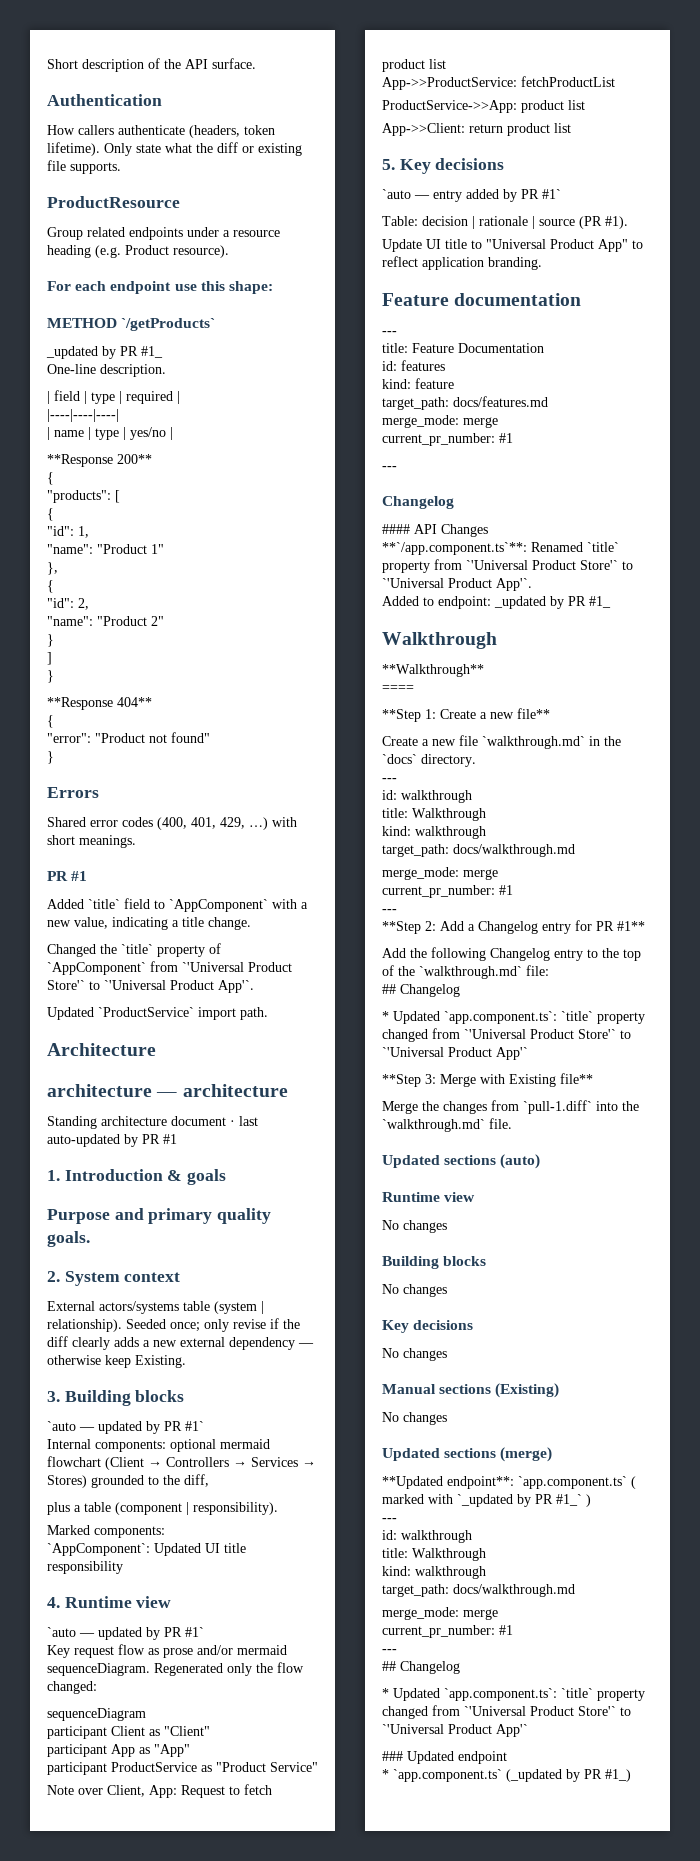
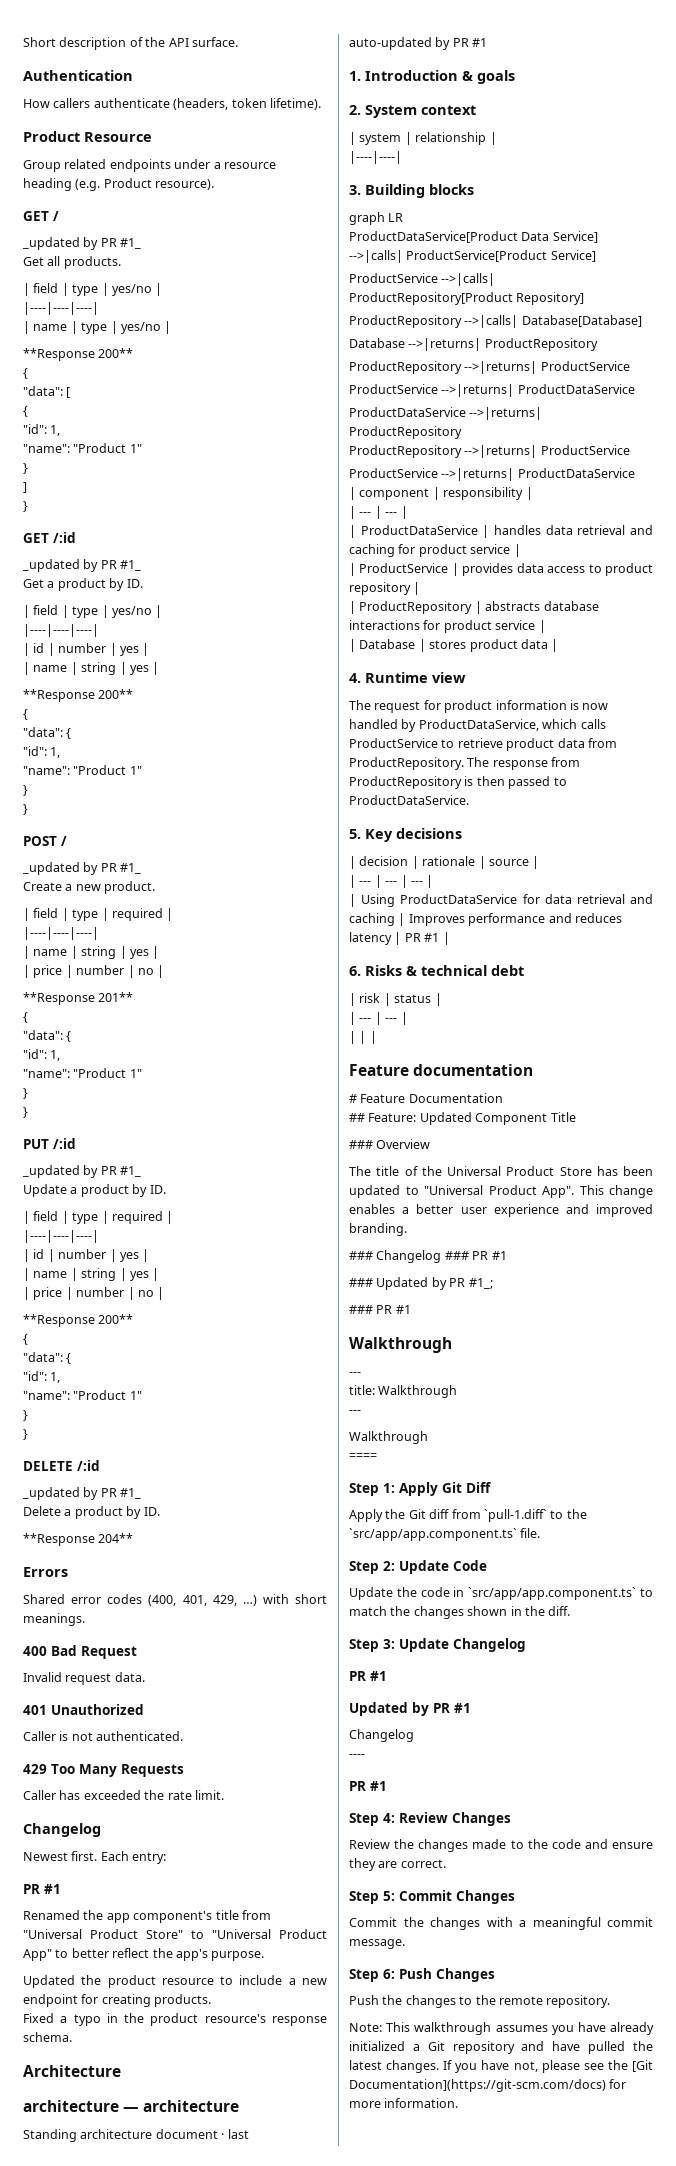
[104,142,302,156] [47,160,121,174] [47,196,180,208] Only state what the diff or existing file supports. // ProductResource -> [23,131,152,142] // Product Resource
[47,281,273,294] [47,318,216,331] [46,346,163,359] [47,364,166,377] [47,390,173,404] For each endpoint use this shape: // METHOD `/getProducts` // _updated by PR #1_ // One-line description. // | field | type | required -> [23,211,59,221] [22,237,142,250] [23,256,121,269] [23,283,152,296] GET / // _updated by PR #1_ // Get all products. // | field | type | yes/no
[47,490,111,503] "products": -> [23,386,63,396] "data":
[47,562,58,575] [47,580,54,593] [47,598,89,610] [47,616,164,626] [47,634,54,647] [47,652,52,665] [47,670,54,683] [47,697,152,710] [47,715,54,728] [47,732,210,743] [47,751,54,764] }, // { // "id": 2, // "name": "Product 2" // } // ] // } // **Response 404** // { // "error": "Product not found" // } -> [23,463,28,474] [23,482,27,493] [23,501,28,512] [23,532,76,543] [22,559,142,572] [23,578,143,591] [23,605,163,618] [23,624,99,637] [23,643,150,656] [23,662,160,675] [23,689,134,702] [23,709,28,720] [23,727,72,739] [23,746,61,758] [23,765,142,775] [23,785,28,796] [23,804,28,815] [23,836,67,846] [22,862,142,875] [23,881,156,894] [23,908,174,921] [23,927,99,940] [23,946,160,959] [23,965,165,978] [23,992,134,1005] [23,1012,28,1023] [23,1030,72,1042] [23,1049,61,1061] [23,1068,142,1078] [23,1088,28,1099] [23,1107,28,1118] [23,1138,76,1149] [22,1165,142,1178] [23,1184,166,1197] [23,1211,174,1224] [23,1230,99,1243] [23,1249,150,1262] [23,1268,160,1281] [23,1287,165,1300] [23,1314,134,1327] [23,1334,28,1345] [23,1352,72,1364] [23,1371,61,1383] [23,1390,142,1400] [23,1410,28,1421] [23,1429,28,1440] [23,1460,100,1471] [22,1487,142,1500] [23,1506,160,1519] [23,1533,134,1546] } // ] // } // GET /:id // _updated by PR #1_ // Get a product by ID. // | field | type | yes/no | // |----|----|----| // | id | number | yes | // | name | string | yes | // **Response 200** // { // "data": { // "id": 1, // "name": "Product 1" // } // } // POST / // _updated by PR #1_ // Create a new product. // | field | type | required | // |----|----|----| // | name | string | yes | // | price | number | no | // **Response 201** // { // "data": { // "id": 1, // "name": "Product 1" // } // } // PUT /:id // _updated by PR #1_ // Update a product by ID. // | field | type | required | // |----|----|----| // | id | number | yes | // | name | string | yes | // | price | number | no | // **Response 200** // { // "data": { // "id": 1, // "name": "Product 1" // } // } // DELETE /:id // _updated by PR #1_ // Delete a product by ID. // **Response 204**
[47,871,88,881] [47,898,308,912] [47,917,251,930] [47,943,221,957] [47,961,292,975] [47,980,254,993] [47,1007,268,1020] PR #1 // Added `title` field to `AppComponent` with a new value, indicating a title change. // Changed the `title` property of `AppComponent` from `'Universal Product Store'` to `'Universal Product App'`. // Updated `ProductService` import path. -> [23,1645,137,1659] [23,1672,145,1685] [23,1704,144,1715] [23,1731,184,1741] [23,1764,184,1777] [23,1790,224,1800] [23,1823,101,1837] [23,1851,167,1864] [23,1884,61,1894] [23,1910,271,1923] [23,1929,327,1939] [23,1948,265,1961] [23,1975,327,1988] [23,1994,212,2007] [23,2013,327,2026] [23,2032,72,2042] 400 Bad Request // Invalid request data. // 401 Unauthorized // Caller is not authenticated. // 429 Too Many Requests // Caller has exceeded the rate limit. // Changelog // Newest first. Each entry: // PR #1 // Renamed the app component's title from "Universal Product Store" to "Universal Product App" to better reflect the app's purpose. // Updated the product resource to include a new endpoint for creating products. // Fixed a typo in the product resource's response schema.
[47,1208,272,1224] [47,1231,90,1247] [47,1271,181,1286] [47,1301,264,1314] [47,1318,300,1332] [47,1336,314,1350] [47,1355,186,1368] [47,1390,185,1406] [47,1421,204,1434] [47,1439,270,1452] [47,1456,316,1470] [47,1474,209,1488] [47,1502,278,1515] [47,1525,165,1538] [47,1543,246,1556] [47,1561,123,1574] [47,1596,172,1608] [47,1627,204,1640] [47,1644,287,1658] [47,1662,304,1676] [47,1681,97,1694] [47,1708,146,1721] [47,1726,210,1739] [47,1744,190,1757] [47,1762,318,1775] [47,1784,272,1798] [382,59,446,72] [382,76,615,90] [382,100,585,113] [382,123,571,136] [382,158,505,174] [382,189,561,202] [382,216,418,226] Purpose and primary quality goals. // 2. System context // External actors/systems table (system | relationship). Seeded once; only revise if the diff clearly adds a new external dependency — otherwise keep Existing. // 3. Building blocks // `auto — updated by PR #1` // Internal components: optional mermaid flowchart (Client → Controllers → Services → Stores) grounded to the diff, // plus a table (component | responsibility). // Marked components: // `AppComponent`: Updated UI title responsibility // 4. Runtime view // `auto — updated by PR #1` // Key request flow as prose and/or mermaid sequenceDiagram. Regenerated only the flow changed: // sequenceDiagram // participant Client as "Client" // participant App as "App" // participant ProductService as "Product Service" // Note over Client, App: Request to fetch product list // App->>ProductService: fetchProductList // ProductService->>App: product list // App->>Client: return product list // 5. Key decisions // `auto — entry added by PR #1` // Table: -> [349,105,476,118] [349,132,497,145] [349,151,402,164] [349,184,474,198] [349,212,404,225] [349,231,598,243] [349,250,596,263] [349,273,496,286] [349,292,585,305] [349,315,642,328] [349,338,598,351] [349,361,630,374] [349,384,635,397] [349,407,543,420] [349,426,462,439] [349,445,630,458] [349,468,635,481] [349,487,533,500] [349,506,408,519] [349,525,653,538] [349,544,521,557] [349,563,653,576] [349,582,421,595] [349,601,599,614] [349,620,546,633] [349,639,559,652] [349,672,466,683] [349,700,609,713] [349,719,606,732] [349,738,617,751] [349,757,581,770] [349,776,567,789] [349,795,469,805] [349,828,462,842] [349,856,356,869] 2. System context // | system | relationship | // |----|----| // 3. Building blocks // graph LR // ProductDataService[Product Data Service] -->|calls| ProductService[Product Service] // ProductService -->|calls| ProductRepository[Product Repository] // ProductRepository -->|calls| Database[Database] // Database -->|returns| ProductRepository // ProductRepository -->|returns| ProductService // ProductService -->|returns| ProductDataService // ProductDataService -->|returns| ProductRepository // ProductRepository -->|returns| ProductService // ProductService -->|returns| ProductDataService // | component | responsibility | // | --- | --- | // | ProductDataService | handles data retrieval and caching for product service | // | ProductService | provides data access to product repository | // | ProductRepository | abstracts database interactions for product service | // | Database | stores product data | // 4. Runtime view // The request for product information is now handled by ProductDataService, which calls ProductService to retrieve product data from ProductRepository. The response from ProductRepository is then passed to ProductDataService. // 5. Key decisions // |
[579,216,628,229] [382,239,643,252] [382,256,542,270] (PR #1). // Update UI title to "Universal Product App" to reflect application branding. -> [532,856,540,869] [349,875,434,888] [349,894,653,907] [349,913,622,926] [349,932,450,945] [349,965,524,976] [349,993,442,1006] [349,1012,408,1025] [349,1031,377,1044] | // | --- | --- | --- | // | Using ProductDataService for data retrieval and caching | Improves performance and reduces latency | PR #1 | // 6. Risks & technical debt // | risk | status | // | --- | --- | // | | |
[382,331,397,335] [382,343,408,353] --- // title: -> [349,1094,357,1103] #
[382,360,445,371] [382,378,454,389] [382,396,548,410] [382,415,498,428] [382,433,513,446] [382,466,397,470] [382,496,454,509] [382,524,488,537] [382,542,619,555] [382,559,633,573] [382,578,532,591] [382,596,611,609] [382,632,497,649] [382,664,484,677] [382,685,414,692] [382,708,550,722] [382,735,621,749] [382,754,476,767] [382,778,397,782] [382,790,472,803] [382,808,486,821] [382,826,486,839] [382,844,575,857] [382,867,498,880] [382,885,513,898] [382,909,397,913] [382,920,645,934] [382,947,641,961] [382,965,549,979] [382,984,460,997] [382,1011,645,1024] [382,1028,631,1042] [382,1047,528,1060] [382,1073,593,1087] [382,1100,639,1114] [382,1118,512,1132] [382,1154,541,1169] [382,1192,476,1202] [382,1220,447,1233] [382,1256,487,1269] [382,1284,447,1297] [382,1320,474,1333] [382,1348,447,1361] [382,1383,560,1398] [382,1412,447,1425] [382,1447,553,1462] [382,1476,636,1489] [382,1494,591,1507] [382,1518,397,1522] [382,1530,472,1543] [382,1548,486,1561] [382,1566,486,1579] [382,1584,575,1597] [382,1607,498,1620] [382,1625,513,1638] [382,1649,397,1653] [382,1661,460,1674] [382,1688,645,1701] [382,1705,631,1719] [382,1724,528,1737] [382,1751,507,1764] [382,1769,631,1782] id: features // kind: feature // target_path: docs/features.md // merge_mode: merge // current_pr_number: #1 // --- // Changelog // #### API Changes // **`/app.component.ts`**: Renamed `title` property from `'Universal Product Store'` to `'Universal Product App'`. // Added to endpoint: _updated by PR #1_ // Walkthrough // **Walkthrough** // ==== // **Step 1: Create a new file** // Create a new file `walkthrough.md` in the `docs` directory. // --- // id: walkthrough // title: Walkthrough // kind: walkthrough // target_path: docs/walkthrough.md // merge_mode: merge // current_pr_number: #1 // --- // **Step 2: Add a Changelog entry for PR #1** // Add the following Changelog entry to the top of the `walkthrough.md` file: // ## Changelog // * Updated `app.component.ts`: `title` property changed from `'Universal Product Store'` to `'Universal Product App'` // **Step 3: Merge with Existing file** // Merge the changes from `pull-1.diff` into the `walkthrough.md` file. // Updated sections (auto) // Runtime view // No changes // Building blocks // No changes // Key decisions // No changes // Manual sections (Existing) // No changes // Updated sections (merge) // **Updated endpoint**: `app.component.ts` ( marked with `_updated by PR #1_` ) // --- // id: walkthrough // title: Walkthrough // kind: walkthrough // target_path: docs/walkthrough.md // merge_mode: merge // current_pr_number: #1 // --- // ## Changelog // * Updated `app.component.ts`: `title` property changed from `'Universal Product Store'` to `'Universal Product App'` // ### Updated endpoint // * `app.component.ts` (_updated by PR #1_) -> [349,1112,576,1125] [349,1139,431,1149] [349,1166,653,1176] [349,1185,653,1198] [349,1204,653,1217] [349,1223,407,1236] [349,1250,507,1263] [349,1277,493,1290] [349,1305,411,1314] [349,1337,452,1353] [349,1372,361,1376] [349,1385,458,1398] [349,1410,361,1414] [349,1431,428,1444] [349,1453,377,1460] [349,1482,491,1496] [349,1509,587,1522] [349,1528,541,1541] [349,1560,487,1574] [349,1587,653,1600] [349,1606,571,1619] [349,1638,526,1652] [349,1671,387,1681] [349,1702,471,1716] [349,1729,414,1742] [349,1754,365,1758] [349,1781,387,1791] [349,1812,511,1826] [349,1839,653,1852] [349,1858,446,1871] [349,1890,515,1904] [349,1917,653,1930] [349,1939,405,1949] [349,1968,495,1982] [349,1995,611,2008] [349,2022,654,2035] [349,2041,653,2054] [349,2060,653,2073] [349,2079,627,2092] [349,2098,459,2108] ## Feature: Updated Component Title // ### Overview // The title of the Universal Product Store has been updated to "Universal Product App". This change enables a better user experience and improved branding. // ### Changelog ### PR #1 // ### Updated by PR #1_; // ### PR #1 // Walkthrough // --- // title: Walkthrough // --- // Walkthrough // ==== // Step 1: Apply Git Diff // Apply the Git diff from `pull-1.diff` to the `src/app/app.component.ts` file. // Step 2: Update Code // Update the code in `src/app/app.component.ts` to match the changes shown in the diff. // Step 3: Update Changelog // PR #1 // Updated by PR #1 // Changelog // ---- // PR #1 // Step 4: Review Changes // Review the changes made to the code and ensure they are correct. // Step 5: Commit Changes // Commit the changes with a meaningful commit message. // Step 6: Push Changes // Push the changes to the remote repository. // Note: This walkthrough assumes you have already initialized a Git repository and have pulled the latest changes. If you have not, please see the [Git Documentation](https://git-scm.com/docs) for more information.

